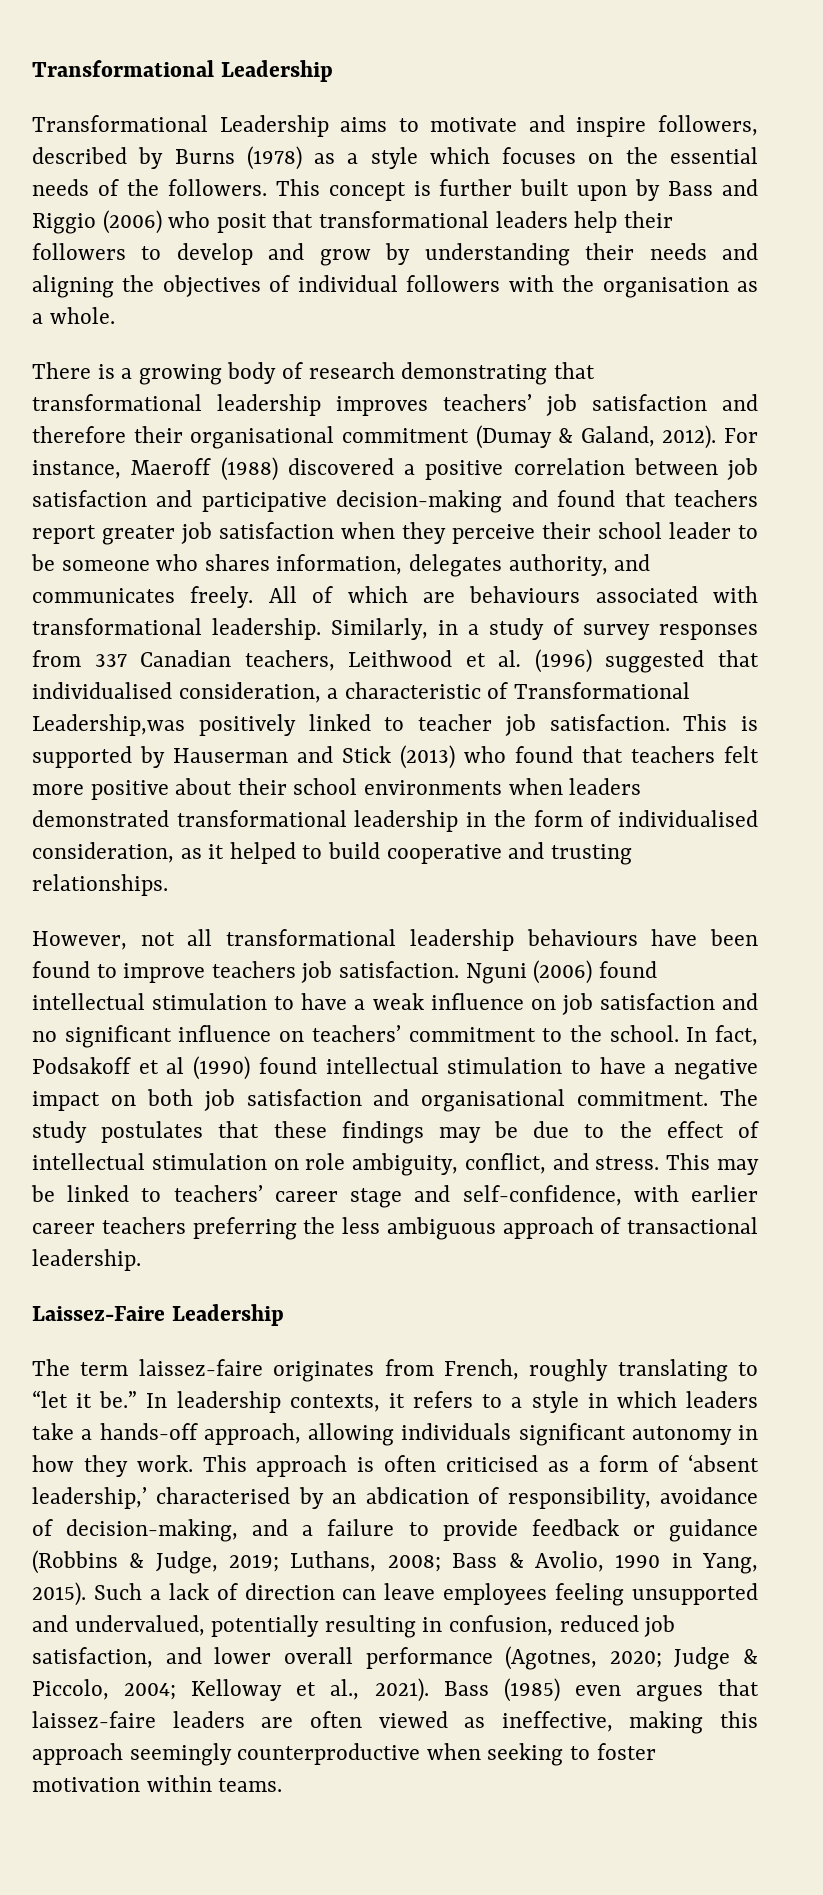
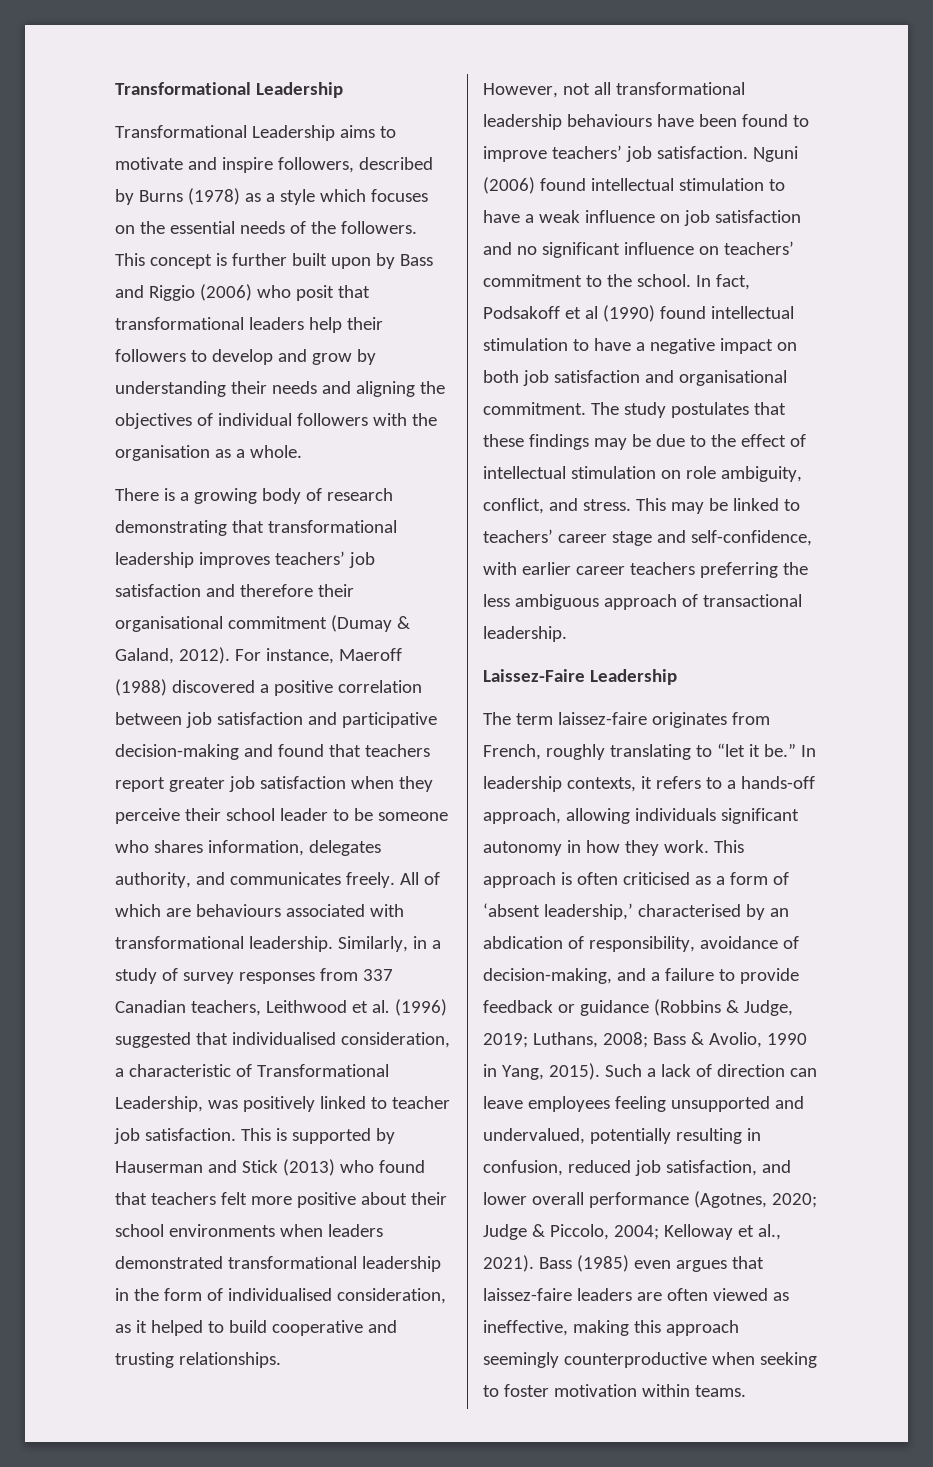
[32,714,185,736] Leadership,was -> [115,1096,238,1112] Leadership, was
[211,961,296,978] teachers -> [551,145,622,159] teachers’
[531,1391,758,1413] [32,1423,93,1440] style in which leaders take a -> (736, 784) none

